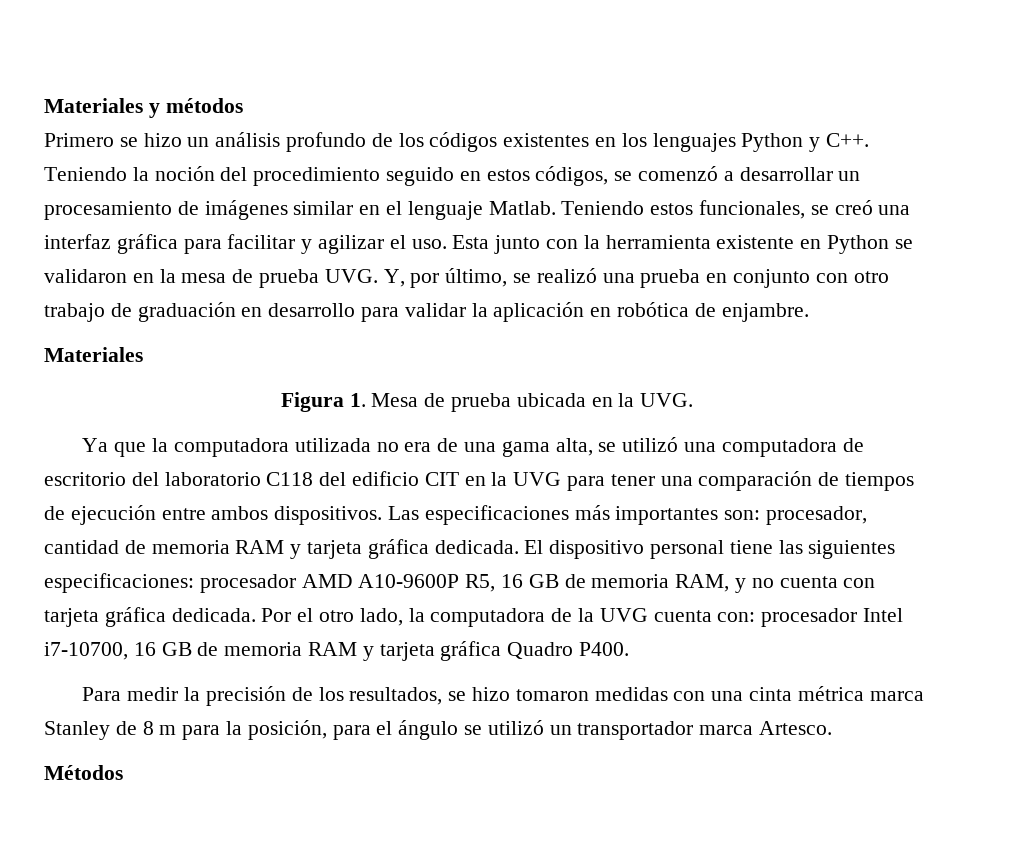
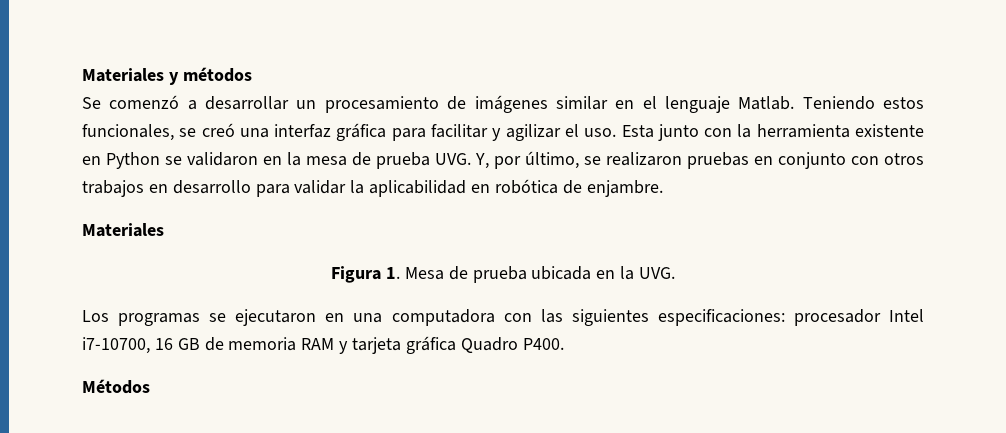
[44,132,870,152] [44,166,633,186] Primero se hizo un análisis profundo de los códigos existentes en los lenguajes Python y C++. Teniendo la noción del procedimiento seguido en estos códigos, se -> [82,97,101,109] Se
[536,268,889,288] [44,302,236,322] realizó una prueba en conjunto con otro trabajo de graduación -> [606,152,924,169] [82,180,144,197] realizaron pruebas en conjunto con otros trabajos
[493,302,585,322] aplicación -> [369,180,467,197] aplicabilidad
[82,437,864,457] [44,471,915,491] [44,505,868,525] [44,539,896,559] [44,573,876,593] [44,607,756,627] Ya que la computadora utilizada no era de una gama alta, se utilizó una computadora de escritorio del laboratorio C118 del edificio CIT en la UVG para tener una comparación de tiempos de ejecución entre ambos dispositivos. Las especificaciones más importantes son: procesador, cantidad de memoria RAM y tarjeta gráfica dedicada. El dispositivo personal tiene las siguientes especificaciones: procesador AMD A10-9600P R5, 16 GB de memoria RAM, y no cuenta con tarjeta gráfica dedicada. Por el otro lado, la computadora de la UVG cuenta con: -> [82,309,785,326] Los programas se ejecutaron en una computadora con las siguientes especificaciones:
[82,686,924,706] [44,720,833,740] // Para medir la precisión de los resultados, se hizo tomaron medidas con una cinta métrica marca Stanley de 8 m para la posición, para el ángulo se utilizó un transportador marca Artesco. -> (564, 344) none

